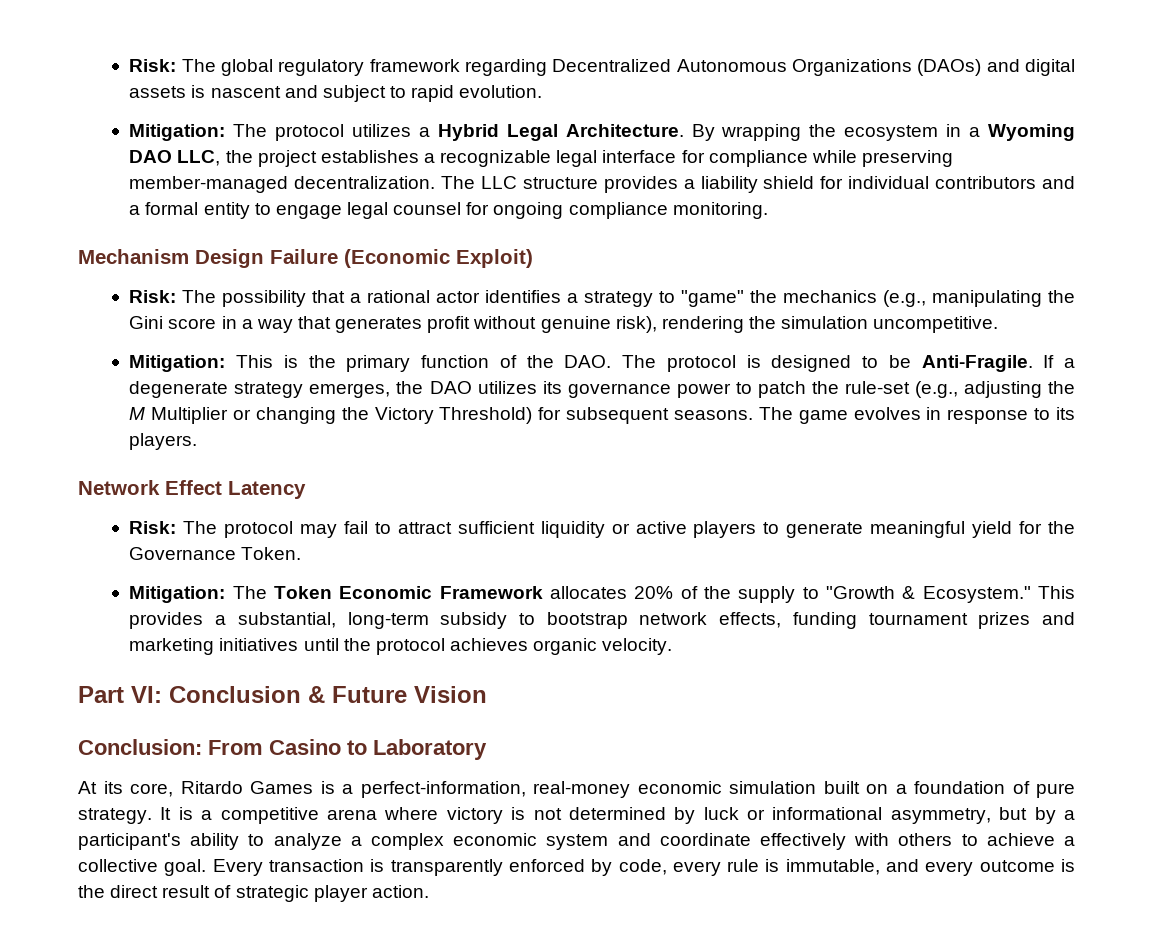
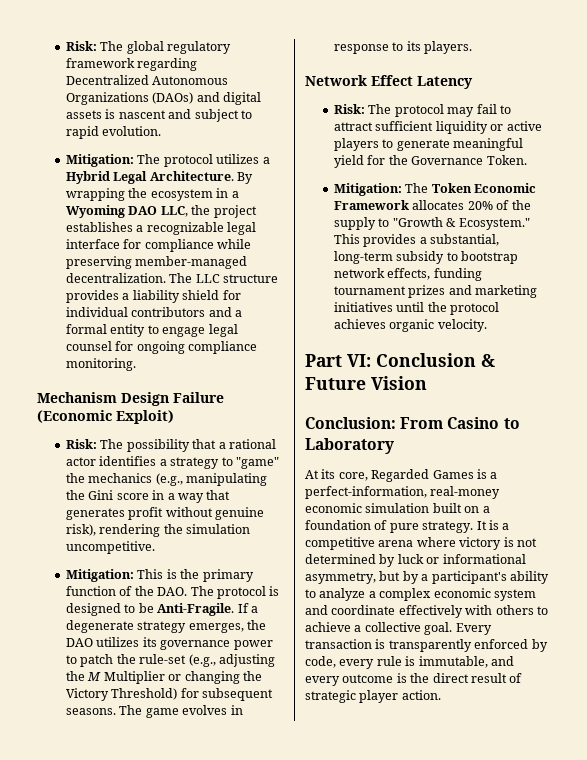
[180,781,243,794] Ritardo -> [371,469,430,482] Regarded

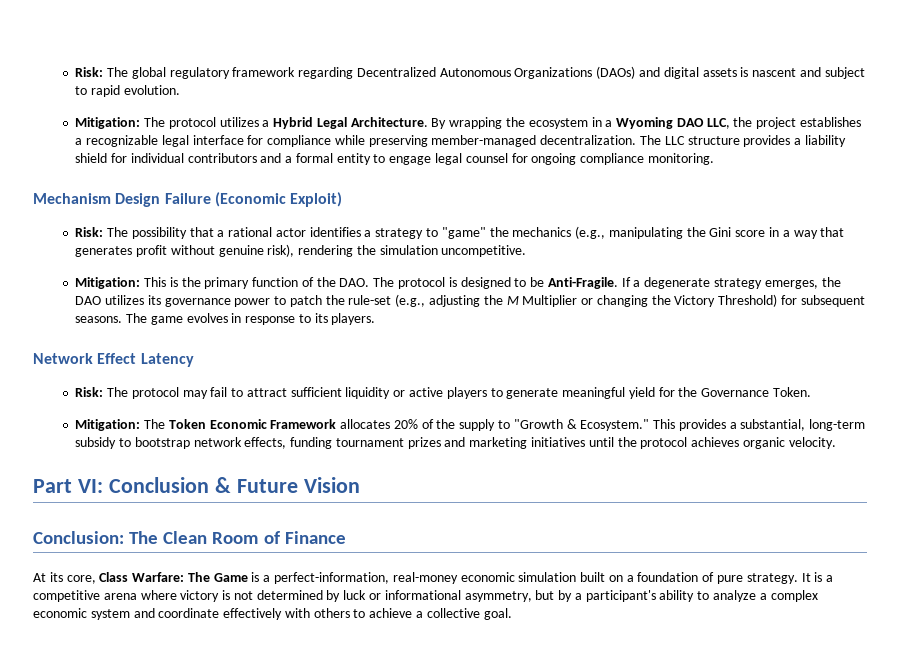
[400,417,520,429] [305,438,394,454] From Casino to Laboratory -> [129,531,346,544] The Clean Room of Finance
[371,469,474,482] Regarded Games -> [99,572,248,582] Class Warfare: The Game
[455,623,492,635] [305,639,548,652] [305,656,514,669] [305,673,523,686] [305,690,441,703] Every transaction is transparently enforced by code, every rule is immutable, and every outcome is the direct result of strategic player action. -> (512, 614) none

